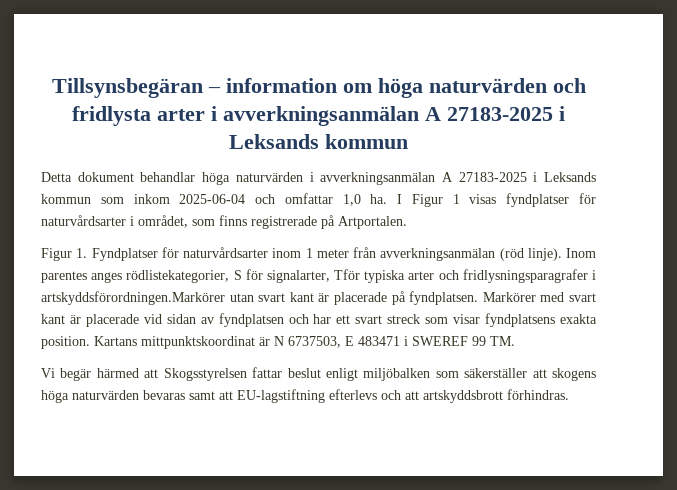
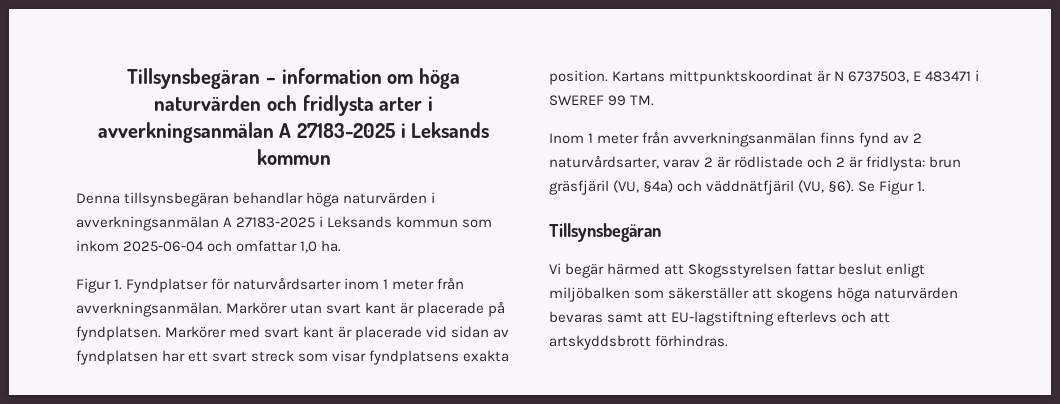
[41,172,134,182] Detta dokument -> [76,192,230,207] Denna tillsynsbegäran
[397,193,596,207] [41,215,407,229] I Figur 1 visas fyndplatser för naturvårdsarter i området, som finns registrerade på Artportalen. -> (342, 246) none
[380,248,596,261] [41,269,596,283] [41,291,225,305] avverkningsanmälan (röd linje). Inom parentes anges rödlistekategorier, S för signalarter, Tför typiska arter och fridlysningsparagrafer i artskyddsförordningen.Markörer -> [76,302,288,317] avverkningsanmälan. Markörer
[288,314,309,324] och -> (158, 357) none
(515, 341) none -> [549,131,923,147] [549,155,962,171] [549,180,926,195] [549,223,661,242] // Inom 1 meter från avverkningsanmälan finns fynd av 2 naturvårdsarter, varav 2 är rödlistade och 2 är fridlysta: brun gräsfjäril (VU, §4a) och väddnätfjäril (VU, §6). Se Figur 1. // Tillsynsbegäran

